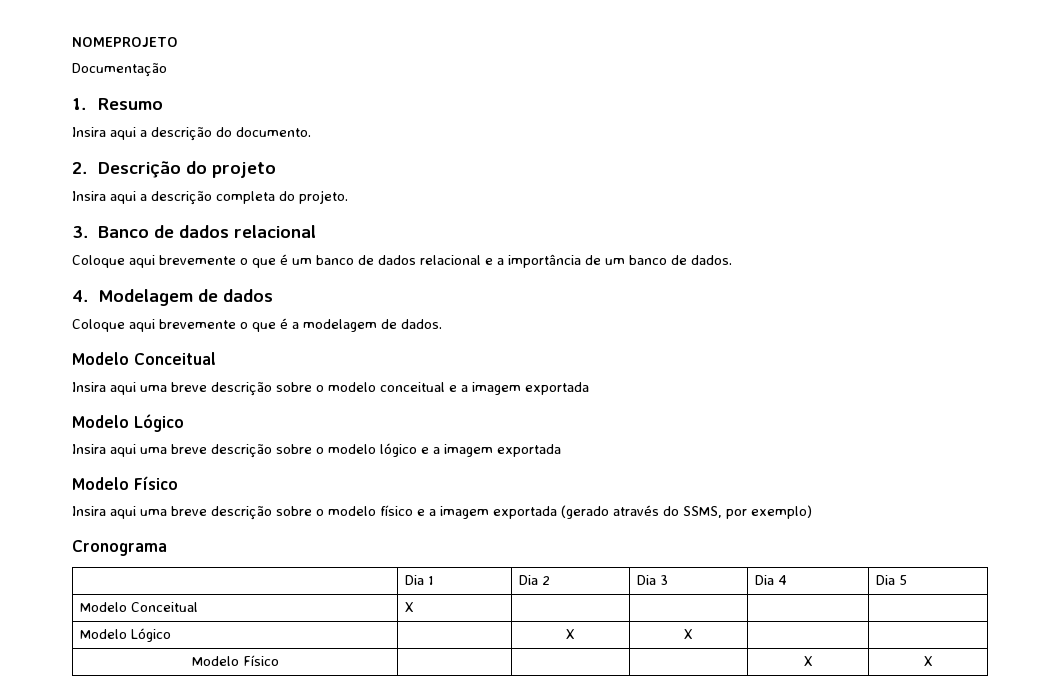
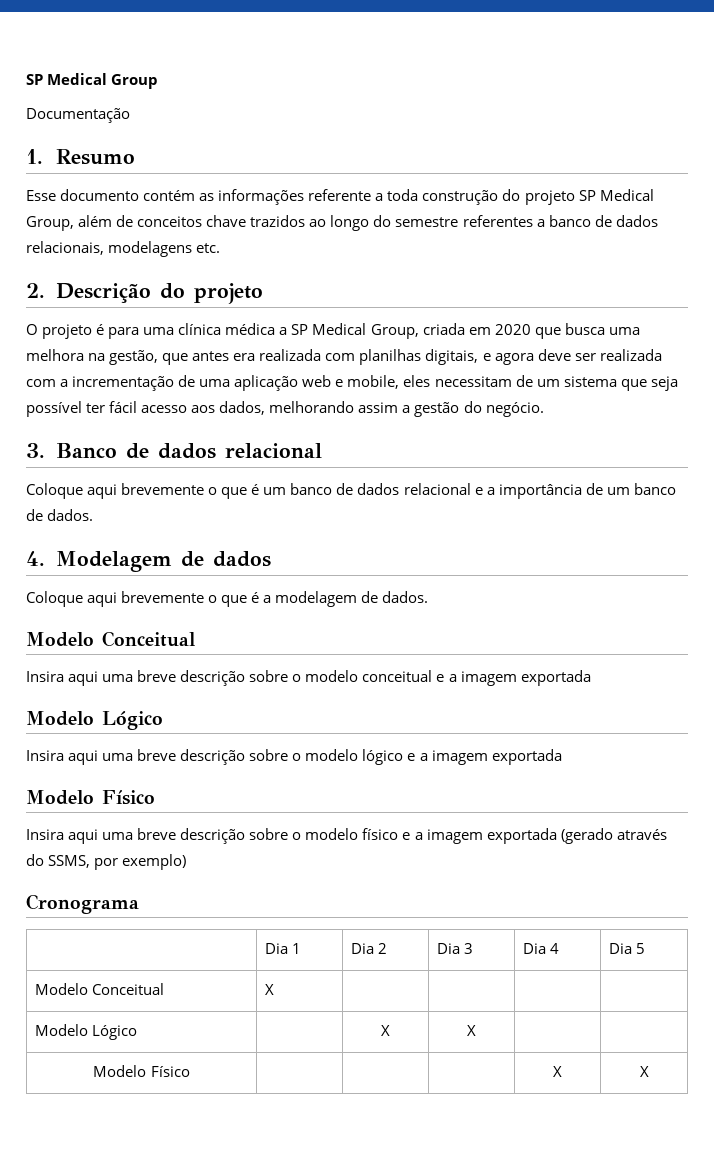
[72,37,178,47] NOMEPROJETO -> [26,73,159,89] SP Medical Group
[72,127,311,141] [72,161,276,178] [72,190,348,205] Insira aqui a descrição do documento. // 2. Descrição do projeto // Insira aqui a descrição completa do projeto. -> [26,189,654,205] [26,215,658,231] [26,241,221,257] [26,283,263,304] [26,323,640,339] [26,349,662,365] [26,375,678,391] [26,401,544,417] Esse documento contém as informações referente a toda construção do projeto SP Medical Group, além de conceitos chave trazidos ao longo do semestre referentes a banco de dados relacionais, modelagens etc. // 2. Descrição do projeto // O projeto é para uma clínica médica a SP Medical Group, criada em 2020 que busca uma melhora na gestão, que antes era realizada com planilhas digitais, e agora deve ser realizada com a incrementação de uma aplicação web e mobile, eles necessitam de um sistema que seja possível ter fácil acesso aos dados, melhorando assim a gestão do negócio.

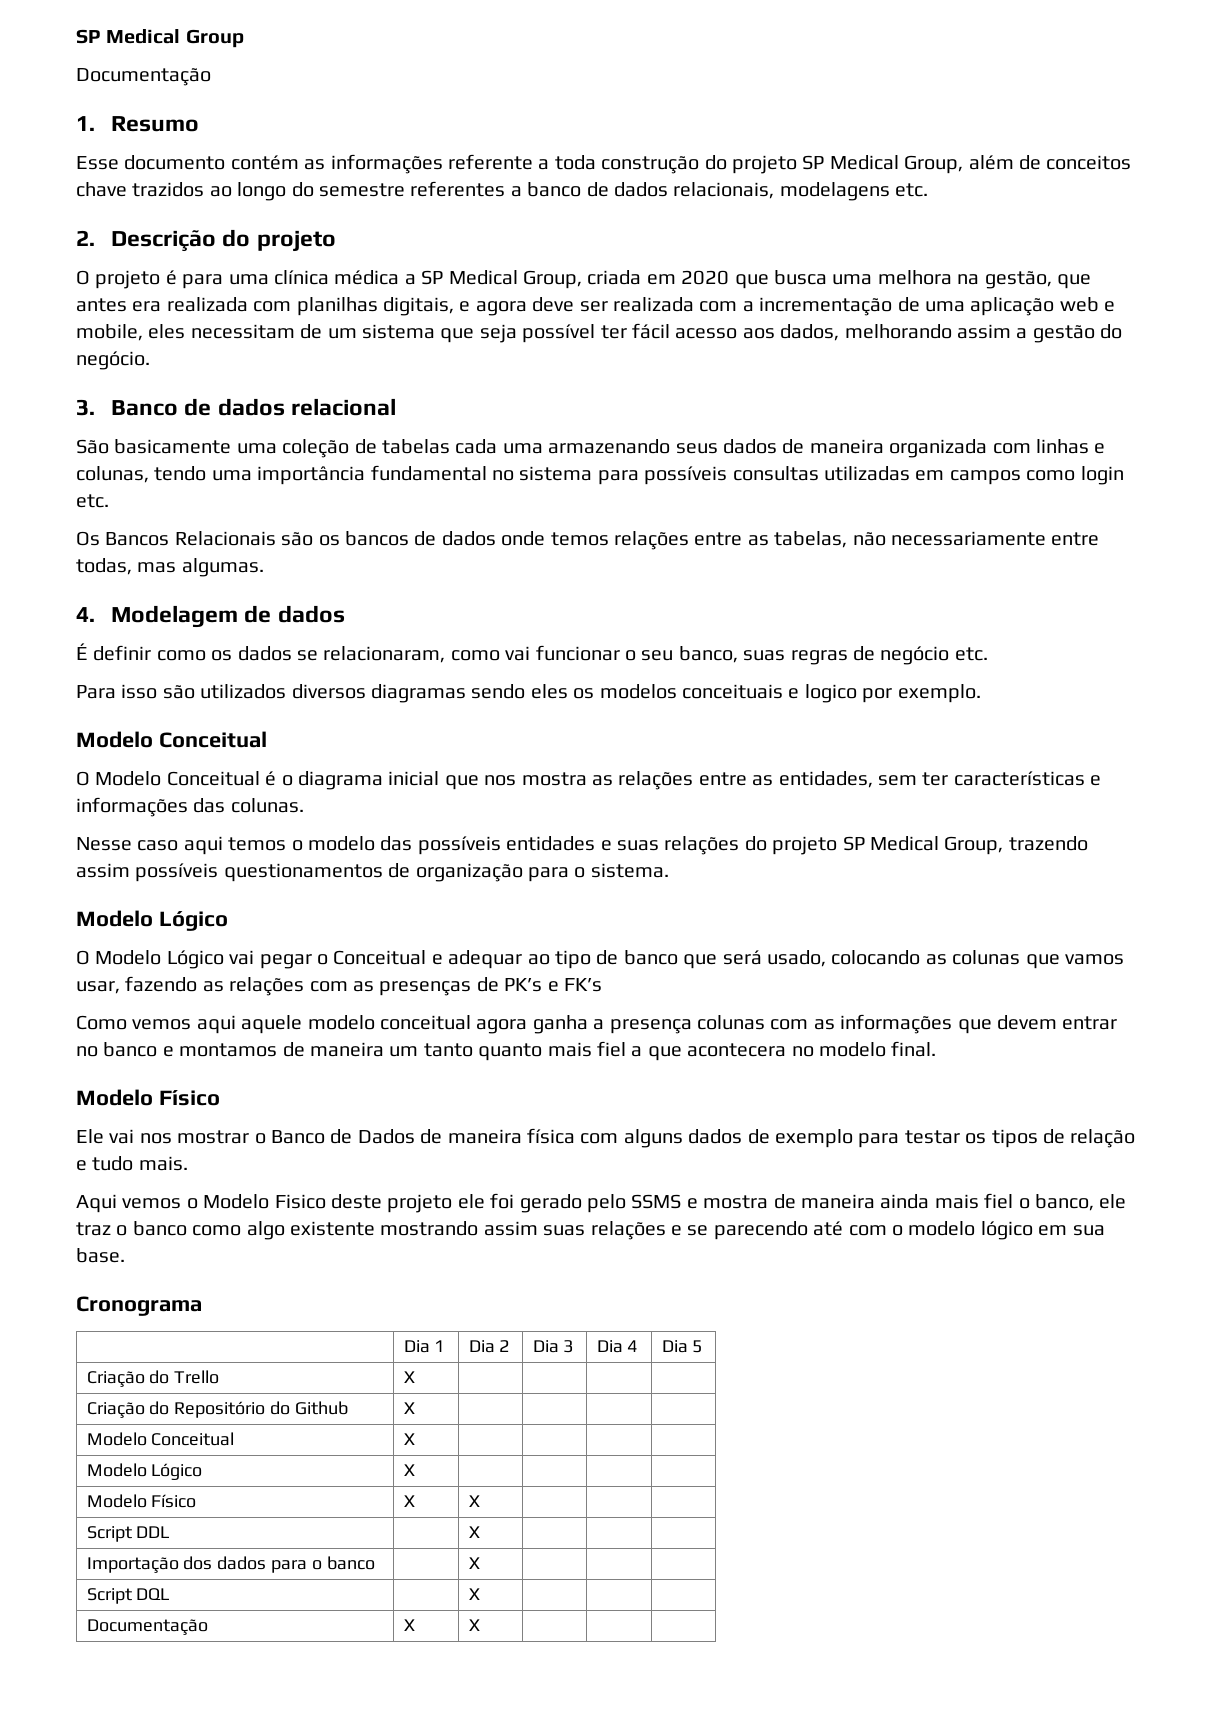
[26,483,676,499] [26,509,94,521] [26,551,271,572] [26,591,429,607] [26,631,195,647] [26,670,591,686] [26,711,163,730] [26,749,562,765] [26,790,155,805] [26,828,667,844] [26,854,187,870] Coloque aqui brevemente o que é um banco de dados relacional e a importância de um banco de dados. // 4. Modelagem de dados // Coloque aqui brevemente o que é a modelagem de dados. // Modelo Conceitual // Insira aqui uma breve descrição sobre o modelo conceitual e a imagem exportada // Modelo Lógico // Insira aqui uma breve descrição sobre o modelo lógico e a imagem exportada // Modelo Físico // Insira aqui uma breve descrição sobre o modelo físico e a imagem exportada (gerado através do SSMS, por exemplo) -> [76,439,1106,458] [76,465,1124,485] [76,494,109,508] [76,531,1100,550] [76,558,264,577] [76,605,345,628] [76,643,988,665] [76,684,981,703] [76,731,267,748] [76,771,1102,790] [76,797,304,817] [76,836,1088,855] [76,863,669,882] [76,910,228,931] [76,950,1124,969] [76,976,602,996] [76,1014,1118,1034] [76,1041,937,1061] [76,1089,220,1106] [76,1128,1136,1148] [76,1156,188,1171] [76,1193,1127,1213] [76,1221,1105,1240] [76,1248,125,1263] São basicamente uma coleção de tabelas cada uma armazenando seus dados de maneira organizada com linhas e colunas, tendo uma importância fundamental no sistema para possíveis consultas utilizadas em campos como login etc. // Os Bancos Relacionais são os bancos de dados onde temos relações entre as tabelas, não necessariamente entre todas, mas algumas. // 4. Modelagem de dados // É definir como os dados se relacionaram, como vai funcionar o seu banco, suas regras de negócio etc. // Para isso são utilizados diversos diagramas sendo eles os modelos conceituais e logico por exemplo. // Modelo Conceitual // O Modelo Conceitual é o diagrama inicial que nos mostra as relações entre as entidades, sem ter características e informações das colunas. // Nesse caso aqui temos o modelo das possíveis entidades e suas relações do projeto SP Medical Group, trazendo assim possíveis questionamentos de organização para o sistema. // Modelo Lógico // O Modelo Lógico vai pegar o Conceitual e adequar ao tipo de banco que será usado, colocando as colunas que vamos usar, fazendo as relações com as presenças de PK’s e FK’s // Como vemos aqui aquele modelo conceitual agora ganha a presença colunas com as informações que devem entrar no banco e montamos de maneira um tanto quanto mais fiel a que acontecera no modelo final. // Modelo Físico // Ele vai nos mostrar o Banco de Dados de maneira física com alguns dados de exemplo para testar os tipos de relação e tudo mais. // Aqui vemos o Modelo Fisico deste projeto ele foi gerado pelo SSMS e mostra de maneira ainda mais fiel o banco, ele traz o banco como algo existente mostrando assim suas relações e se parecendo até com o modelo lógico em sua base.
(645, 948) none -> [86,1370,220,1387] [403,1371,415,1383] [86,1401,349,1418] [403,1402,415,1414] // Criação do Trello | X | | | | // Criação do Repositório do Github | X | | | |
[381,1025,390,1036] [467,1025,476,1036] [93,1065,190,1077] [553,1066,562,1077] [639,1066,649,1077] | X | X | | // Modelo Físico | | | | X | X -> [403,1464,415,1476] [86,1494,197,1508] [403,1495,415,1507] [468,1495,480,1507] [86,1526,170,1542] [468,1526,480,1538] [86,1556,375,1573] [468,1557,480,1569] [86,1588,170,1604] [468,1588,480,1600] [86,1619,208,1635] [403,1619,415,1631] [468,1619,480,1631] X | | | | // Modelo Físico | X | X | | | // Script DDL | | X | | | // Importação dos dados para o banco | | X | | | // Script DQL | | X | | | // Documentação | X | X | | |

